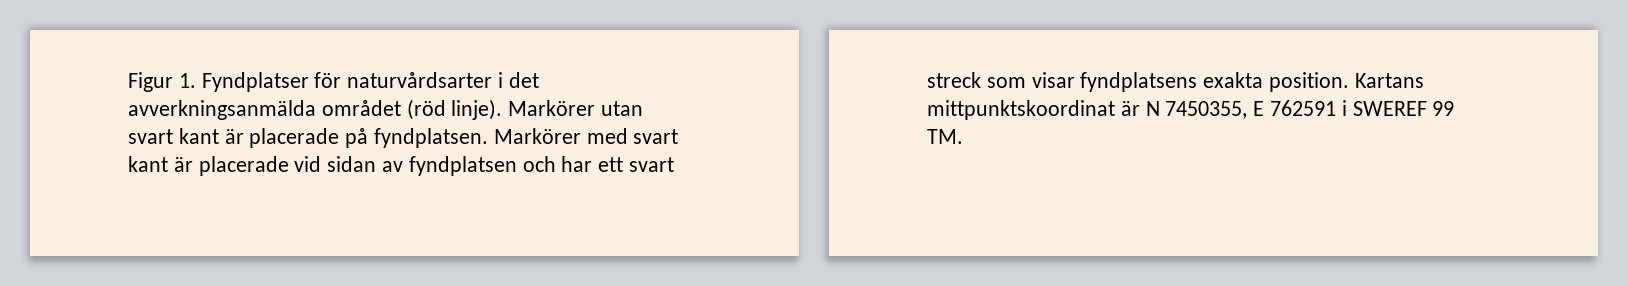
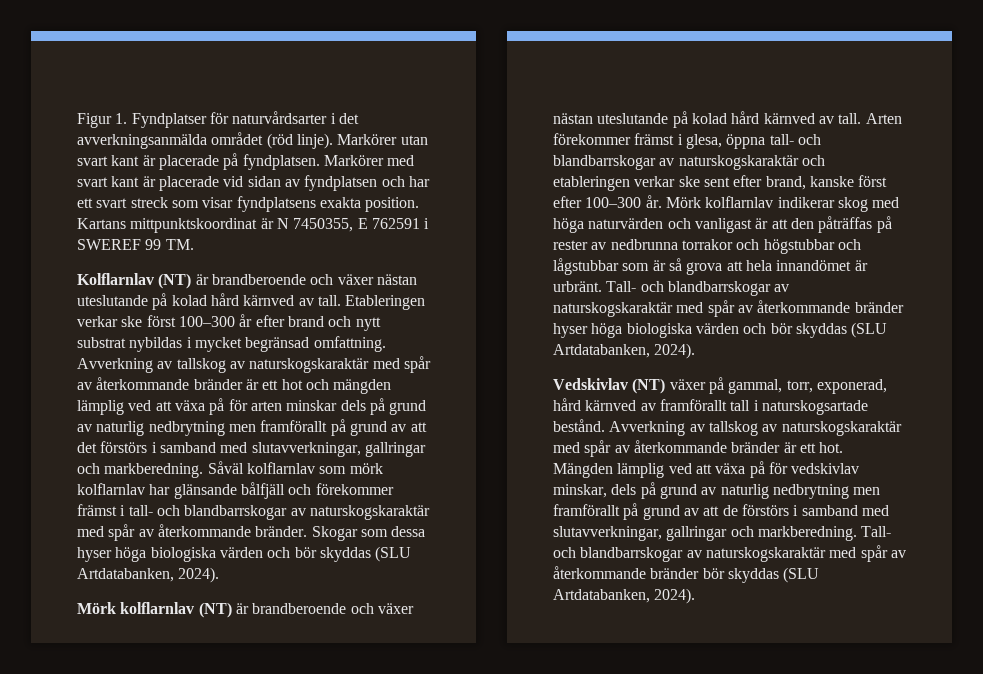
(963, 136) none -> [77,273,417,289] [77,293,426,310] [77,314,381,331] [77,336,386,352] [77,356,431,373] [77,377,392,394] [77,398,427,415] [77,419,427,436] [77,441,426,457] [77,461,383,478] [77,482,394,499] [77,504,430,520] [77,524,426,541] [77,546,412,562] [77,567,220,583] [77,602,414,618] [553,111,902,128] [553,133,821,149] [553,155,825,170] [553,175,888,191] [553,195,900,212] [553,216,892,233] [553,239,861,254] [553,258,868,275] [553,281,790,296] [553,300,904,317] [553,322,888,338] [553,343,696,359] [553,377,887,394] [553,398,868,415] [553,419,902,436] [553,440,844,457] [553,461,860,478] [553,482,881,499] [553,503,889,520] [553,526,892,541] [553,545,906,562] [553,566,820,583] [553,588,696,604] // Kolflarnlav (NT) är brandberoende och växer nästan uteslutande på kolad hård kärnved av tall. Etableringen verkar ske först 100–300 år efter brand och nytt substrat nybildas i mycket begränsad omfattning. Avverkning av tallskog av naturskogskaraktär med spår av återkommande bränder är ett hot och mängden lämplig ved att växa på för arten minskar dels på grund av naturlig nedbrytning men framförallt på grund av att det förstörs i samband med slutavverkningar, gallringar och markberedning. Såväl kolflarnlav som mörk kolflarnlav har glänsande bålfjäll och förekommer främst i tall- och blandbarrskogar av naturskogskaraktär med spår av återkommande bränder. Skogar som dessa hyser höga biologiska värden och bör skyddas (SLU Artdatabanken, 2024). // Mörk kolflarnlav (NT) är brandberoende och växer nästan uteslutande på kolad hård kärnved av tall. Arten förekommer främst i glesa, öppna tall- och blandbarrskogar av naturskogskaraktär och etableringen verkar ske sent efter brand, kanske först efter 100–300 år. Mörk kolflarnlav indikerar skog med höga naturvärden och vanligast är att den påträffas på rester av nedbrunna torrakor och högstubbar och lågstubbar som är så grova att hela innandömet är urbränt. Tall- och blandbarrskogar av naturskogskaraktär med spår av återkommande bränder hyser höga biologiska värden och bör skyddas (SLU Artdatabanken, 2024). // Vedskivlav (NT) växer på gammal, torr, exponerad, hård kärnved av framförallt tall i naturskogsartade bestånd. Avverkning av tallskog av naturskogskaraktär med spår av återkommande bränder är ett hot. Mängden lämplig ved att växa på för vedskivlav minskar, dels på grund av naturlig nedbrytning men framförallt på grund av att de förstörs i samband med slutavverkningar, gallringar och markberedning. Tall- och blandbarrskogar av naturskogskaraktär med spår av återkommande bränder bör skyddas (SLU Artdatabanken, 2024).

